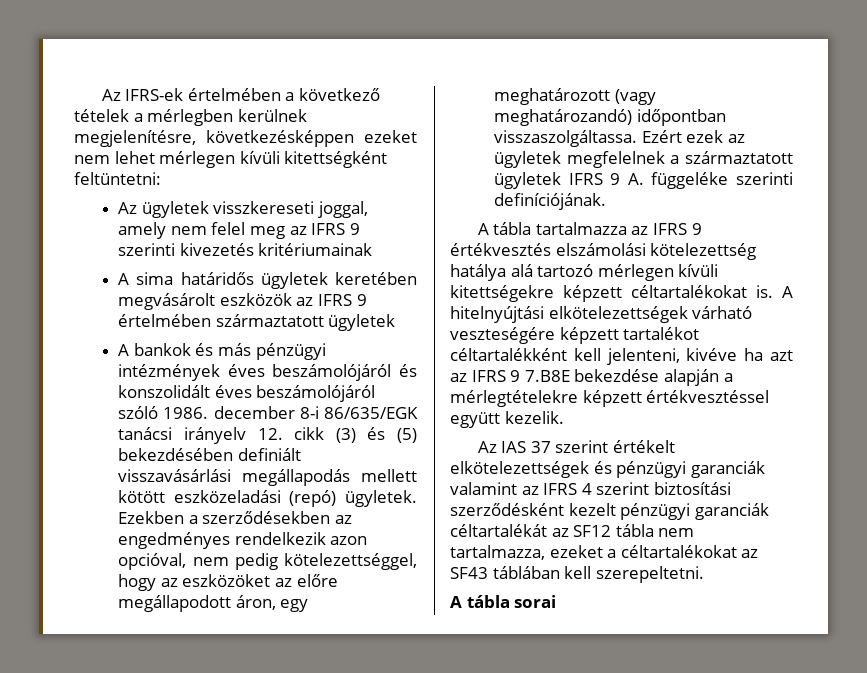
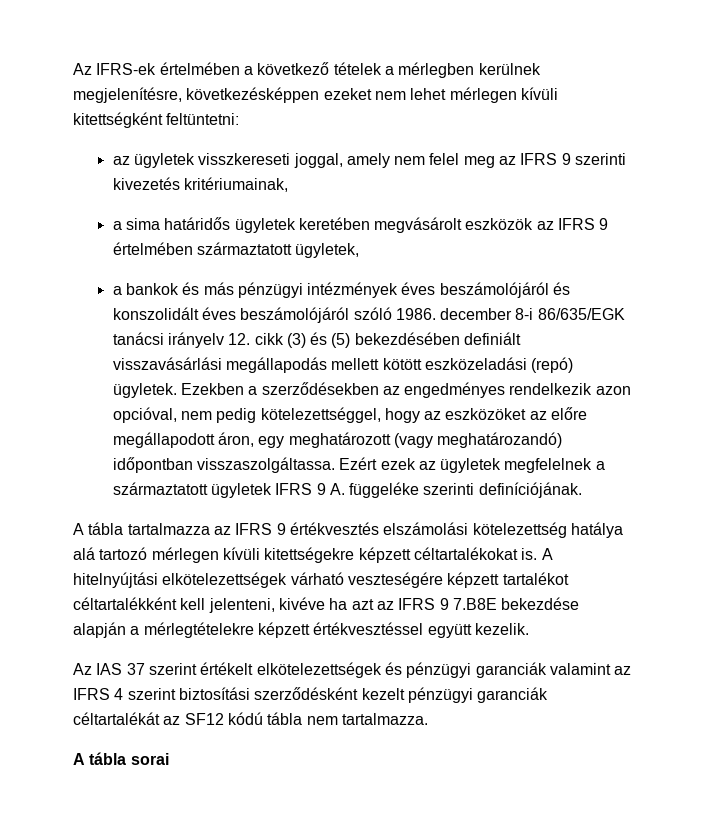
[118,202,138,214] Az -> [112,156,130,165] az
[258,243,373,256] [118,273,130,285] kritériumainak // A -> [183,177,288,192] [112,221,122,230] kritériumainak, // a
[328,314,396,331] [118,344,130,356] ügyletek // A -> [295,243,360,258] [112,286,122,295] ügyletek, // a
(612, 531) none -> [227,712,263,725] kódú
[450,545,759,560] [450,566,704,583] tartalmazza, ezeket a céltartalékokat az SF43 táblában kell szerepeltetni. -> [341,713,428,725] tartalmazza.

